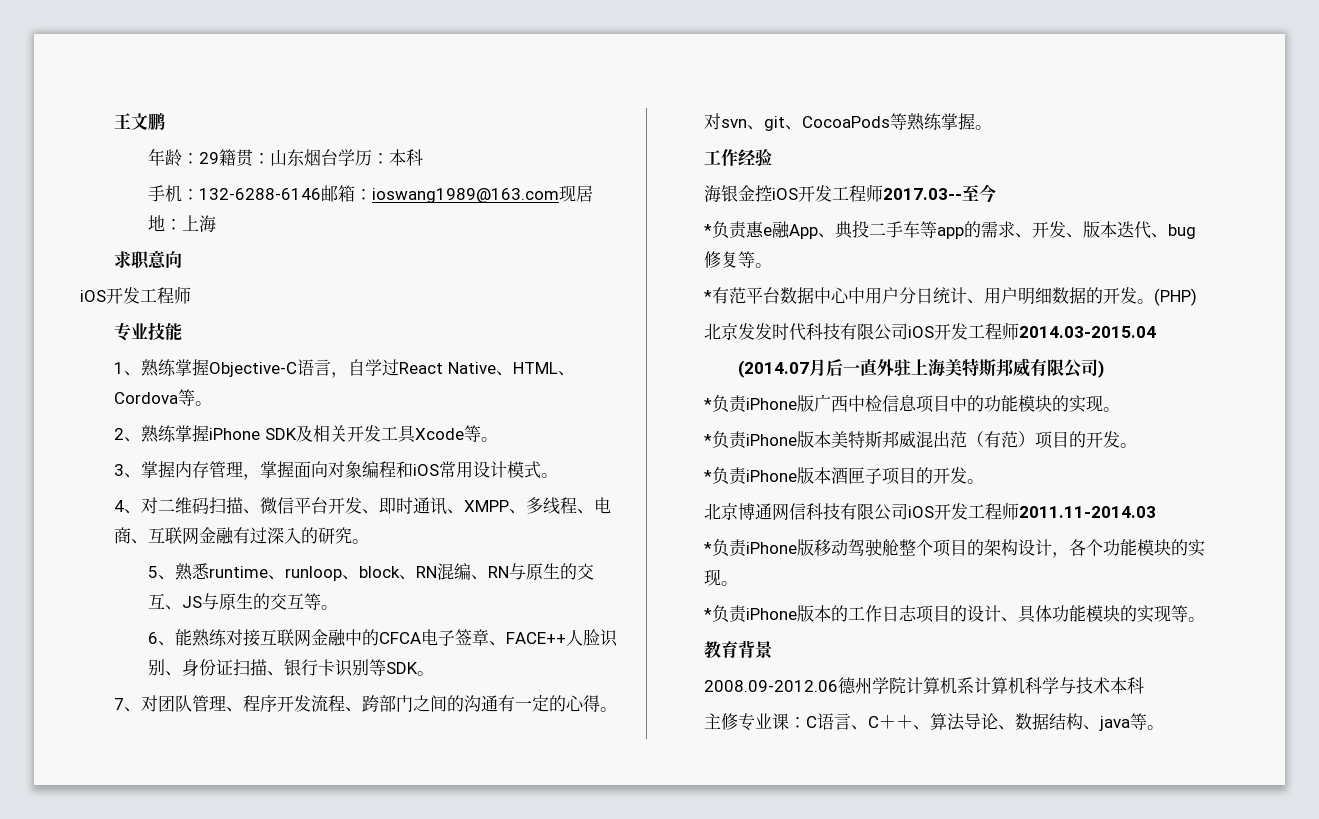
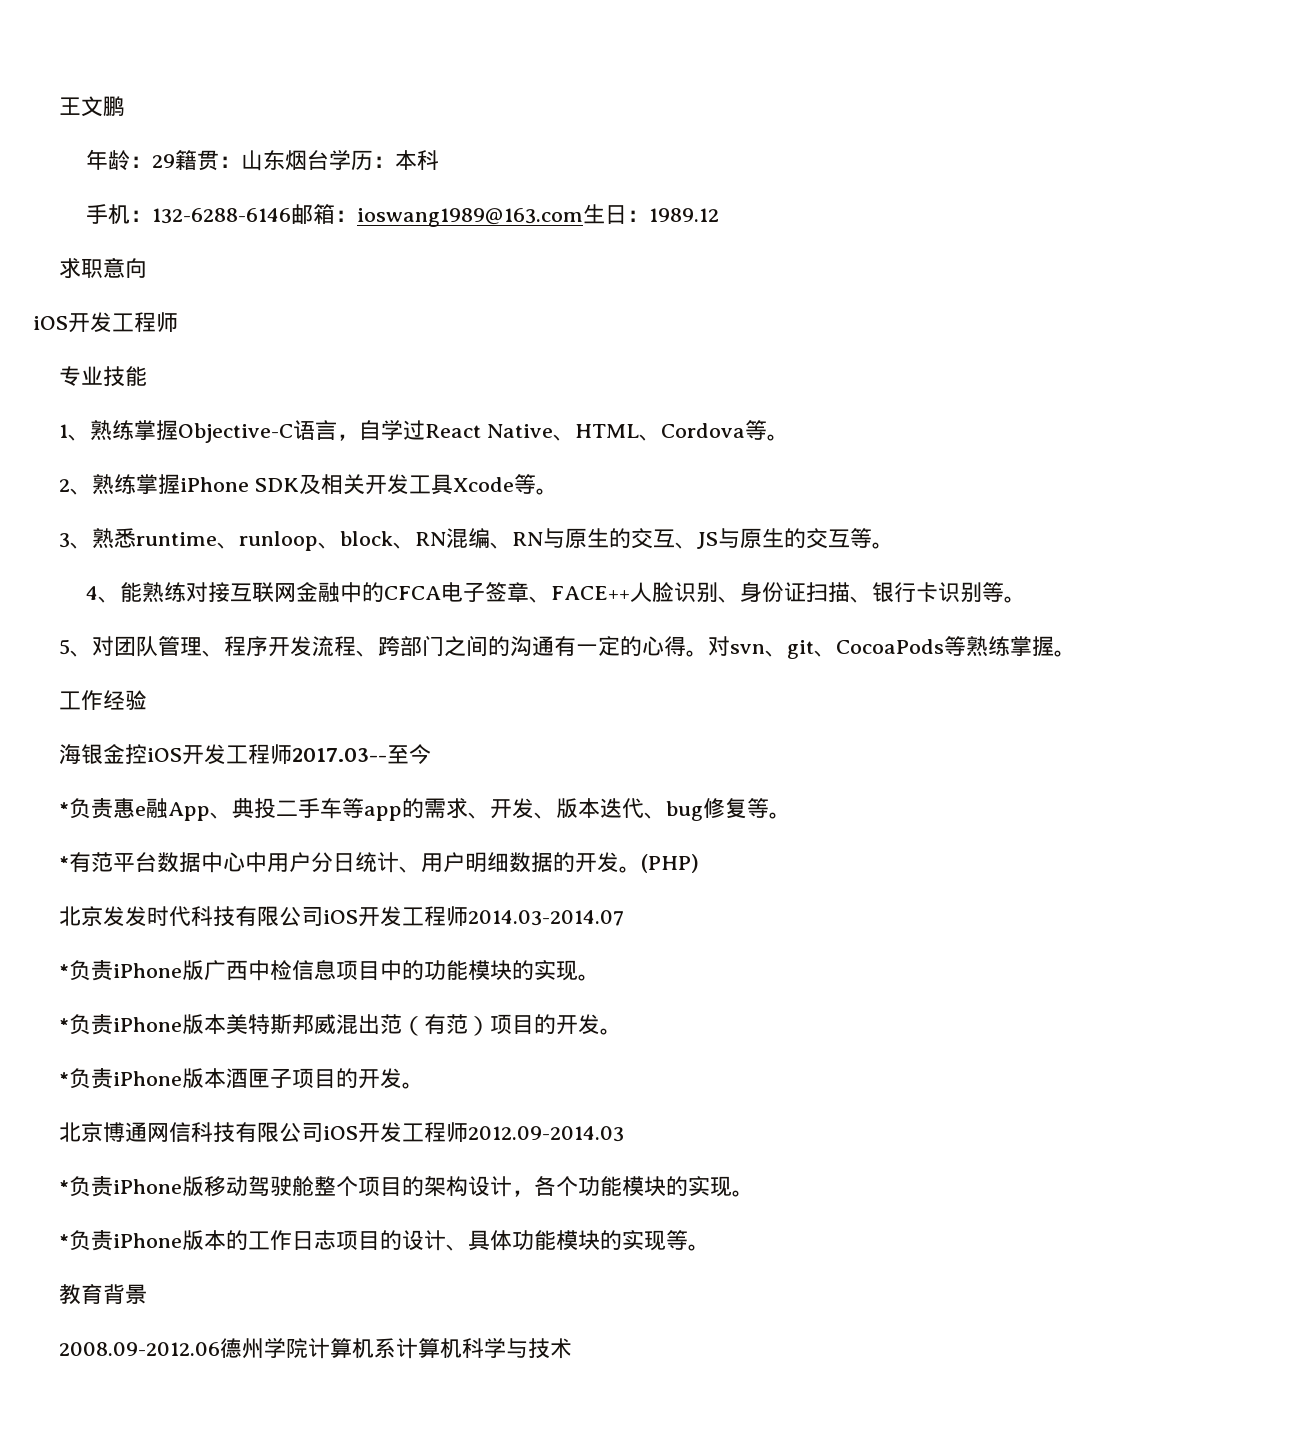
[558,185,593,202] [147,215,216,233] 现居地：上海 -> [582,204,719,224] 生日：1989.12
[140,461,558,480] [113,497,611,515] [113,527,369,545] [147,566,175,580] 掌握内存管理，掌握面向对象编程和iOS常用设计模式。 // 4、对二维码扫描、微信平台开发、即时通讯、XMPP、多线程、电商、互联网金融有过深入的研究。 // 5、 -> (93, 545) none
[147,632,158,644] 6 -> [85,586,98,600] 4
[385,662,434,676] [113,698,124,710] SDK。 // 7 -> [1003,596,1026,603] [59,639,71,655] 。 // 5
[1018,326,1156,338] [737,358,1104,378] 2014.03-2015.04 // (2014.07月后一直外驻上海美特斯邦威有限公司) -> [468,910,625,926] 2014.03-2014.07
[1018,506,1156,518] 2011.11-2014.03 -> [468,1126,625,1142] 2012.09-2014.03
[1109,677,1144,694] [703,713,1164,731] 本科 // 主修专业课：C语言、C＋＋、算法导论、数据结构、java等。 -> (573, 1348) none

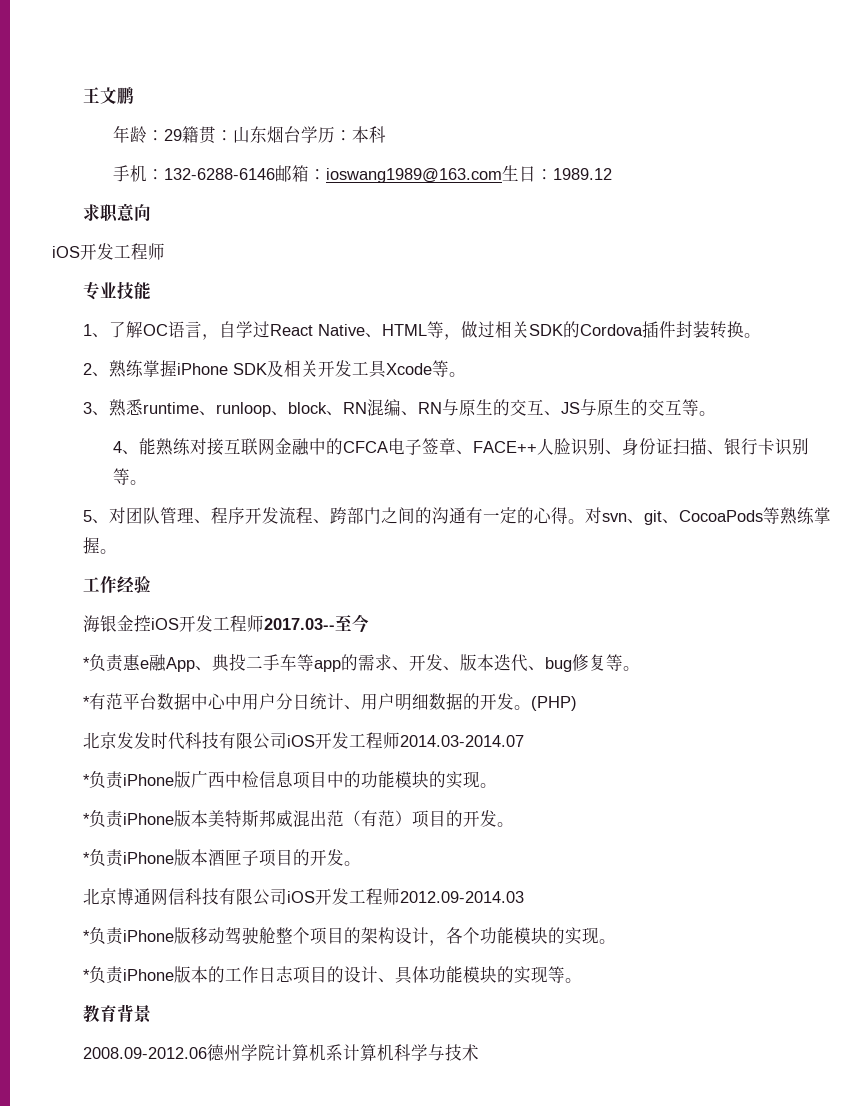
[90,420,294,443] 熟练掌握Objective-C -> [108,321,168,338] 了解OC
[639,420,768,441] 、Cordova等 -> [426,321,744,340] 等，做过相关SDK的Cordova插件封装转换

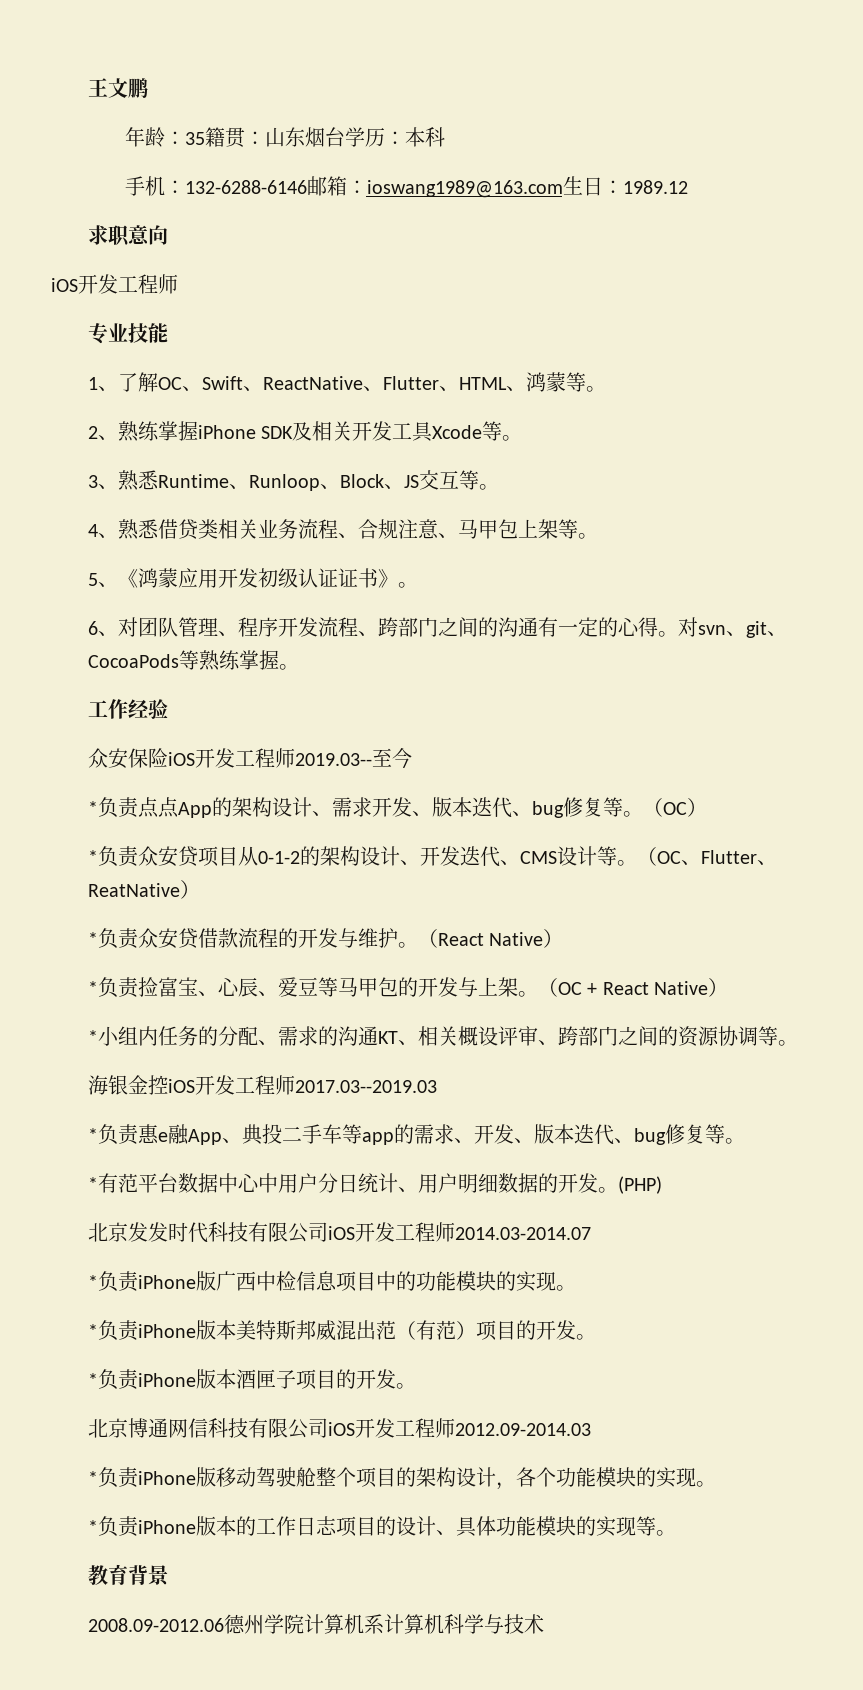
[164,129,183,141] 29 -> [184,132,205,145] 35
[167,321,744,340] 语言，自学过React Native、HTML等，做过相关SDK的Cordova插件封装转换 -> [181,372,586,392] 、Swift、ReactNative、Flutter、HTML、鸿蒙等
[142,399,716,417] [113,438,810,456] [113,468,148,485] [82,510,92,522] runtime、runloop、block、RN混编、RN与原生的交互、JS与原生的交互等。 // 4、能熟练对接互联网金融中的CFCA电子签章、FACE++人脸识别、身份证扫描、银行卡识别等。 // 5 -> [157,470,499,491] [87,519,598,540] [87,568,418,588] [87,621,98,635] Runtime、Runloop、Block、JS交互等。 // 4、熟悉借贷类相关业务流程、合规注意、马甲包上架等。 // 5、《鸿蒙应用开发初级认证证书》。 // 6
(151, 584) none -> [87,748,412,769] [87,797,707,818] [87,846,777,867] [87,880,200,899] [87,928,564,949] [87,977,728,998] [87,1026,798,1047] // 众安保险iOS开发工程师2019.03--至今 // *负责点点App的架构设计、需求开发、版本迭代、bug修复等。（OC） // *负责众安贷项目从0-1-2的架构设计、开发迭代、CMS设计等。（OC、Flutter、ReatNative） // *负责众安贷借款流程的开发与维护。（React Native） // *负责捡富宝、心辰、爱豆等马甲包的开发与上架。（OC + React Native） // *小组内任务的分配、需求的沟通KT、相关概设评审、跨部门之间的资源协调等。
[263,614,369,633] 2017.03--至今 -> [294,1080,437,1093] 2017.03--2019.03

